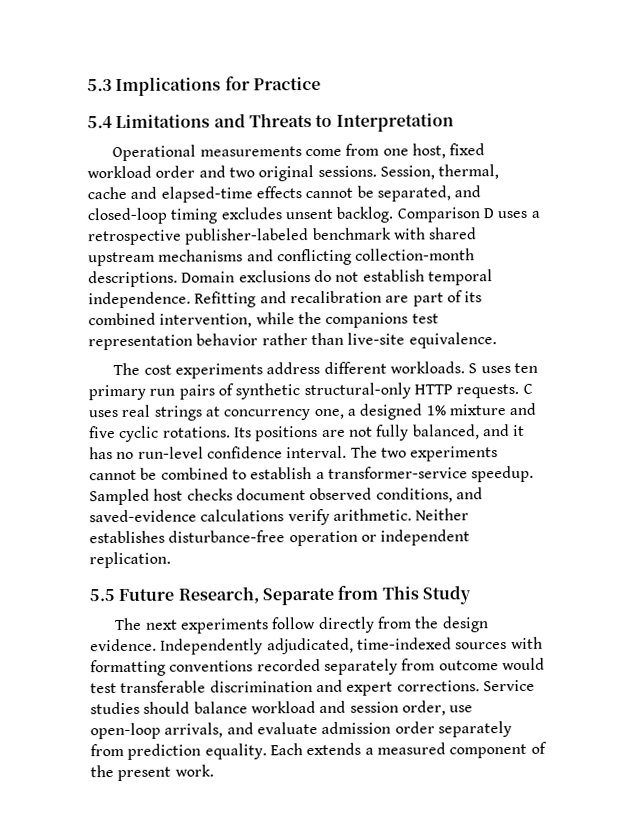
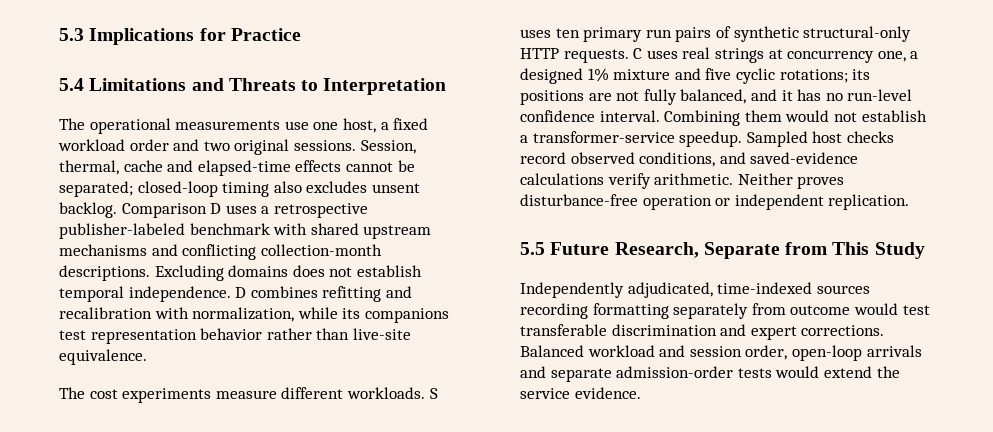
[112,143,380,162] Operational measurements come from -> [59,118,309,134] The operational measurements use
(446, 151) none -> [380,122,389,130] a
[376,185,482,202] separated, and -> [59,181,133,197] separated;
(219, 216) none -> [273,181,302,193] also
[181,269,332,283] Domain exclusions do -> [154,265,325,281] Excluding domains does
[194,290,483,308] [88,311,322,328] Refitting and recalibration are part of its combined intervention, while the -> [235,286,412,302] [59,307,361,322] D combines refitting and recalibration with normalization, while its
[266,361,321,375] address -> [215,390,277,399] measure
[162,426,252,438] rotations. Its -> [779,69,871,83] rotations; its
[350,445,499,462] [89,467,247,481] The two experiments cannot be combined to -> [664,110,857,126] Combining them would not
[235,488,306,501] document -> [520,152,566,164] record
[89,530,165,544] establishes -> [797,176,845,189] proves
[114,616,489,634] [90,636,543,655] [90,658,321,677] The next experiments follow directly from the design evidence. Independently adjudicated, time-indexed sources with formatting conventions recorded -> [520,282,870,298] [520,303,669,319] Independently adjudicated, time-indexed sources recording formatting
[482,679,535,692] [90,700,474,716] [90,721,512,740] [90,741,547,760] [90,764,214,782] Service studies should balance workload and session order, use open-loop arrivals, and evaluate admission order separately from prediction equality. Each extends a measured component of the present work. -> [520,345,922,361] [520,366,900,382] [520,387,641,399] Balanced workload and session order, open-loop arrivals and separate admission-order tests would extend the service evidence.

